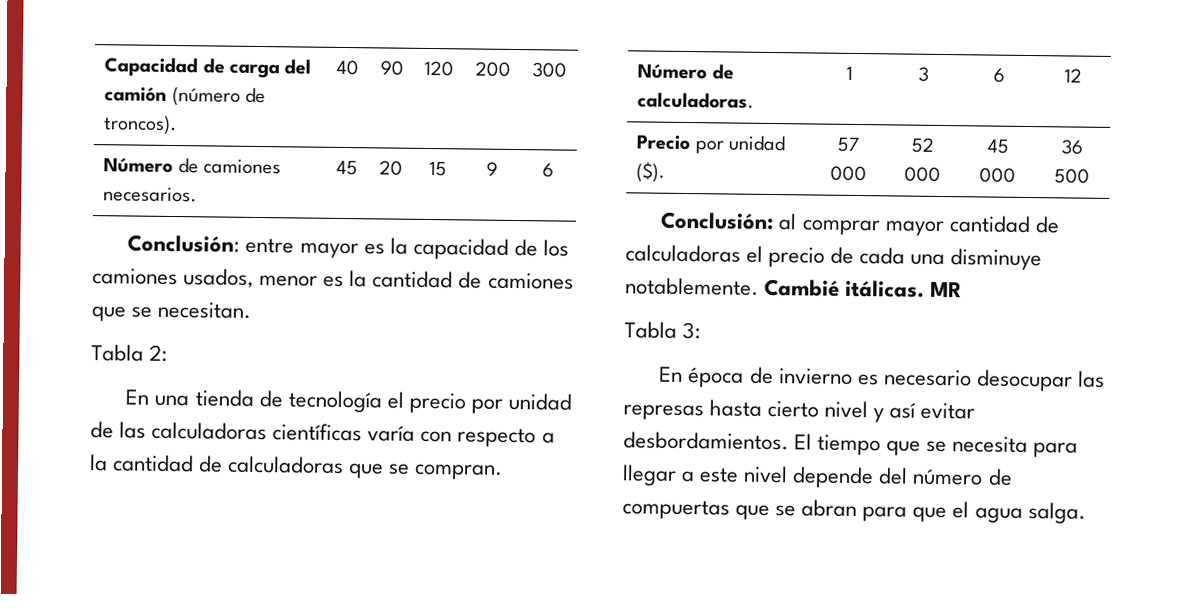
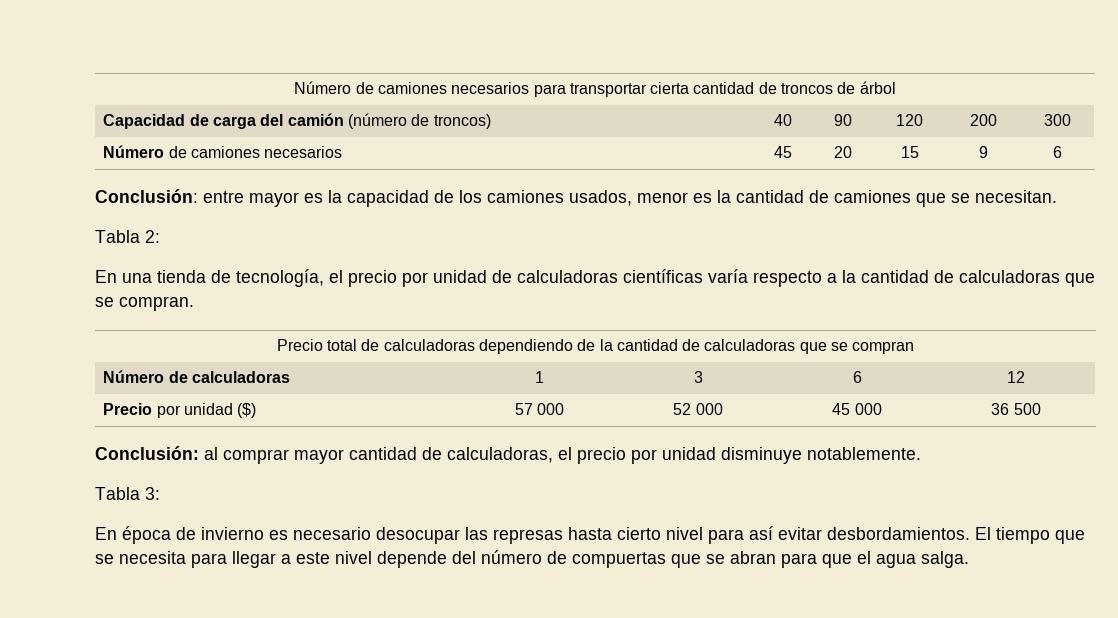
(104, 67) none -> [294,81,896,97] Número de camiones necesarios para transportar cierta cantidad de troncos de árbol //
[103,115,178,136] troncos). -> [433,114,491,129] troncos)
[103,186,198,203] necesarios. -> [264,146,343,158] necesarios
[287,390,382,413] tecnología -> [236,269,324,287] tecnología,
[119,421,147,439] las -> (512, 276) none
[420,430,453,443] con -> (748, 276) none
[637,63,734,80] [637,92,755,109] // Número de calculadoras. -> [276,339,915,354] [103,370,290,383] // Precio total de calculadoras dependiendo de la cantidad de calculadoras que se compran // Número de calculadoras
[636,161,666,183] ($). -> [237,403,257,418] ($)
[625,244,946,268] calculadoras el precio de cada una -> [447,447,716,464] calculadoras, el precio por unidad
[764,278,963,298] Cambié itálicas. MR -> (921, 453) none
[873,407,885,423] y -> [708,529,744,544] para

